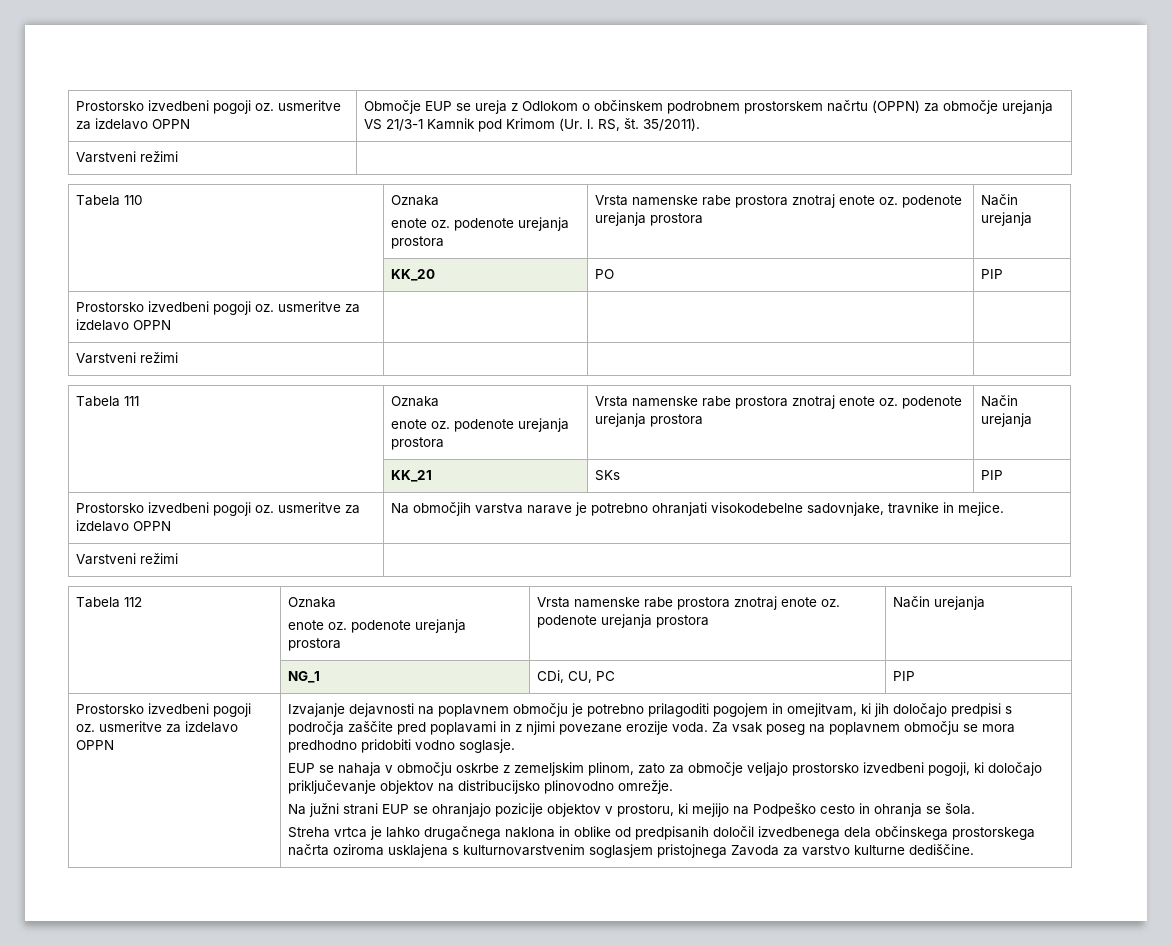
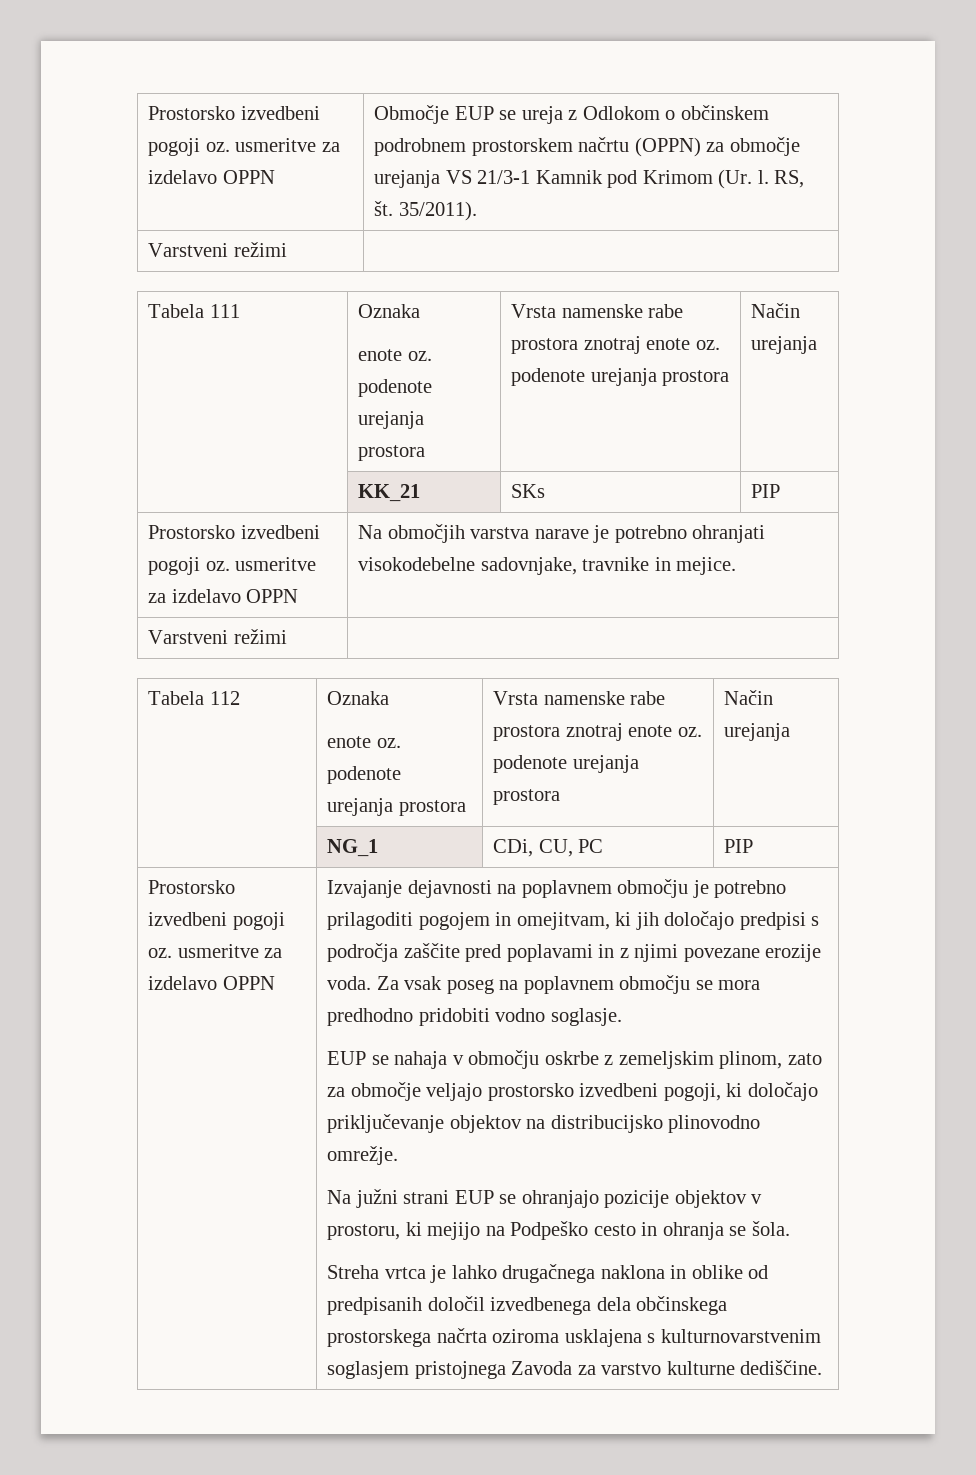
[75,195,143,206] [390,195,439,206] [390,217,569,231] [390,236,444,249] [594,194,962,208] [594,212,703,226] [980,194,1018,206] [980,212,1032,226] [390,269,435,281] [594,269,614,279] [980,269,1003,279] [75,301,360,315] [75,319,171,331] [75,352,178,364] // Tabela 110 | Oznaka // enote oz. podenote urejanja prostora | Vrsta namenske rabe prostora znotraj enote oz. podenote urejanja prostora | Način urejanja // | KK_20 | PO | PIP // Prostorsko izvedbeni pogoji oz. usmeritve za izdelavo OPPN | | | // Varstveni režimi | | | -> (287, 249) none

